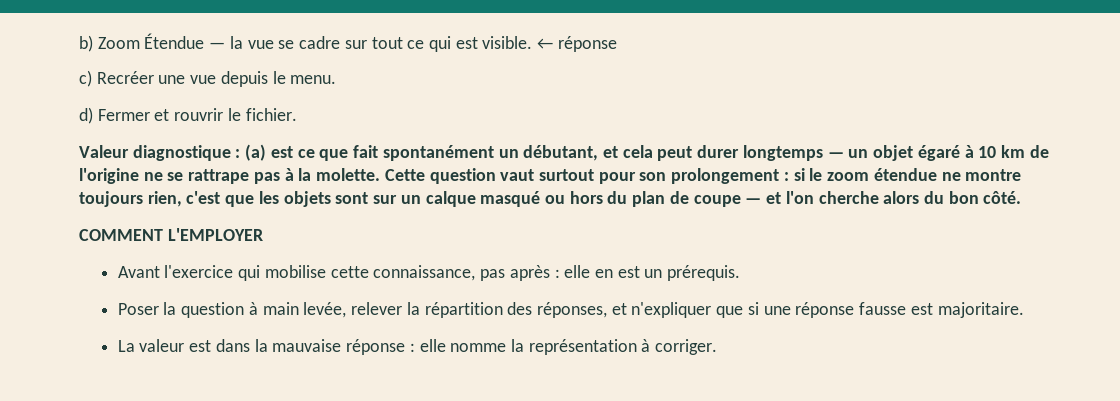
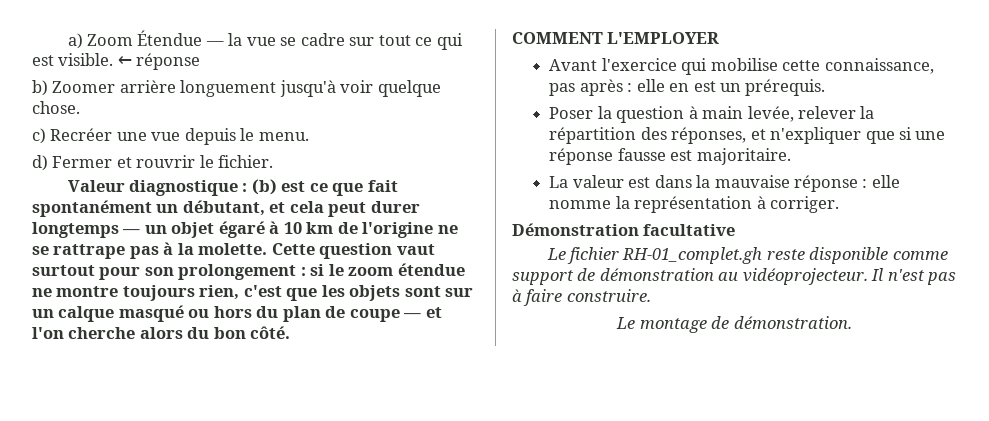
[79,35,93,52] b) -> [67,33,83,49] a)
(617, 44) none -> [32,80,441,97] [32,101,80,114] // b) Zoomer arrière longuement jusqu'à voir quelque chose.
[245,144,267,161] (a) -> [251,179,277,195] (b)
(718, 347) none -> [512,223,736,236] [546,247,948,264] [512,268,957,285] [512,289,651,306] [616,316,852,333] // Démonstration facultative // Le fichier RH-01_complet.gh reste disponible comme support de démonstration au vidéoprojecteur. Il n'est pas à faire construire. // Le montage de démonstration.

